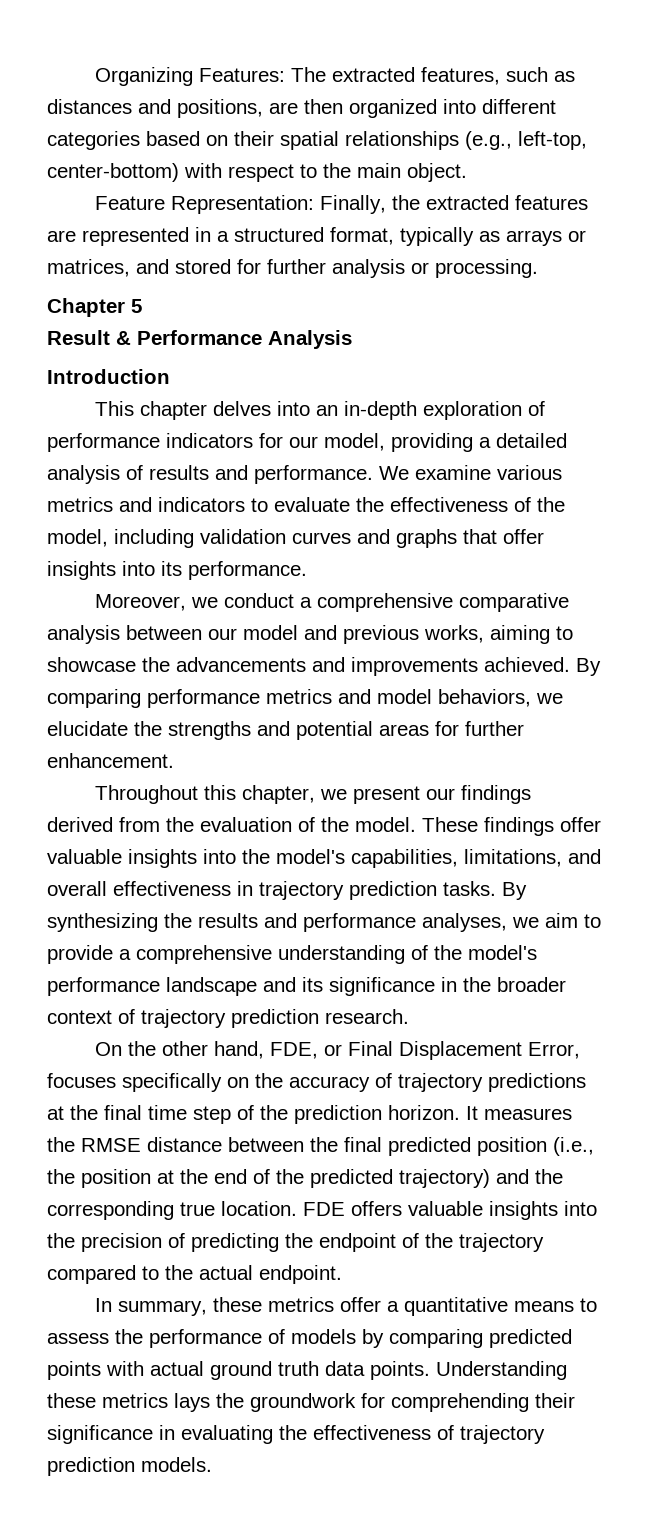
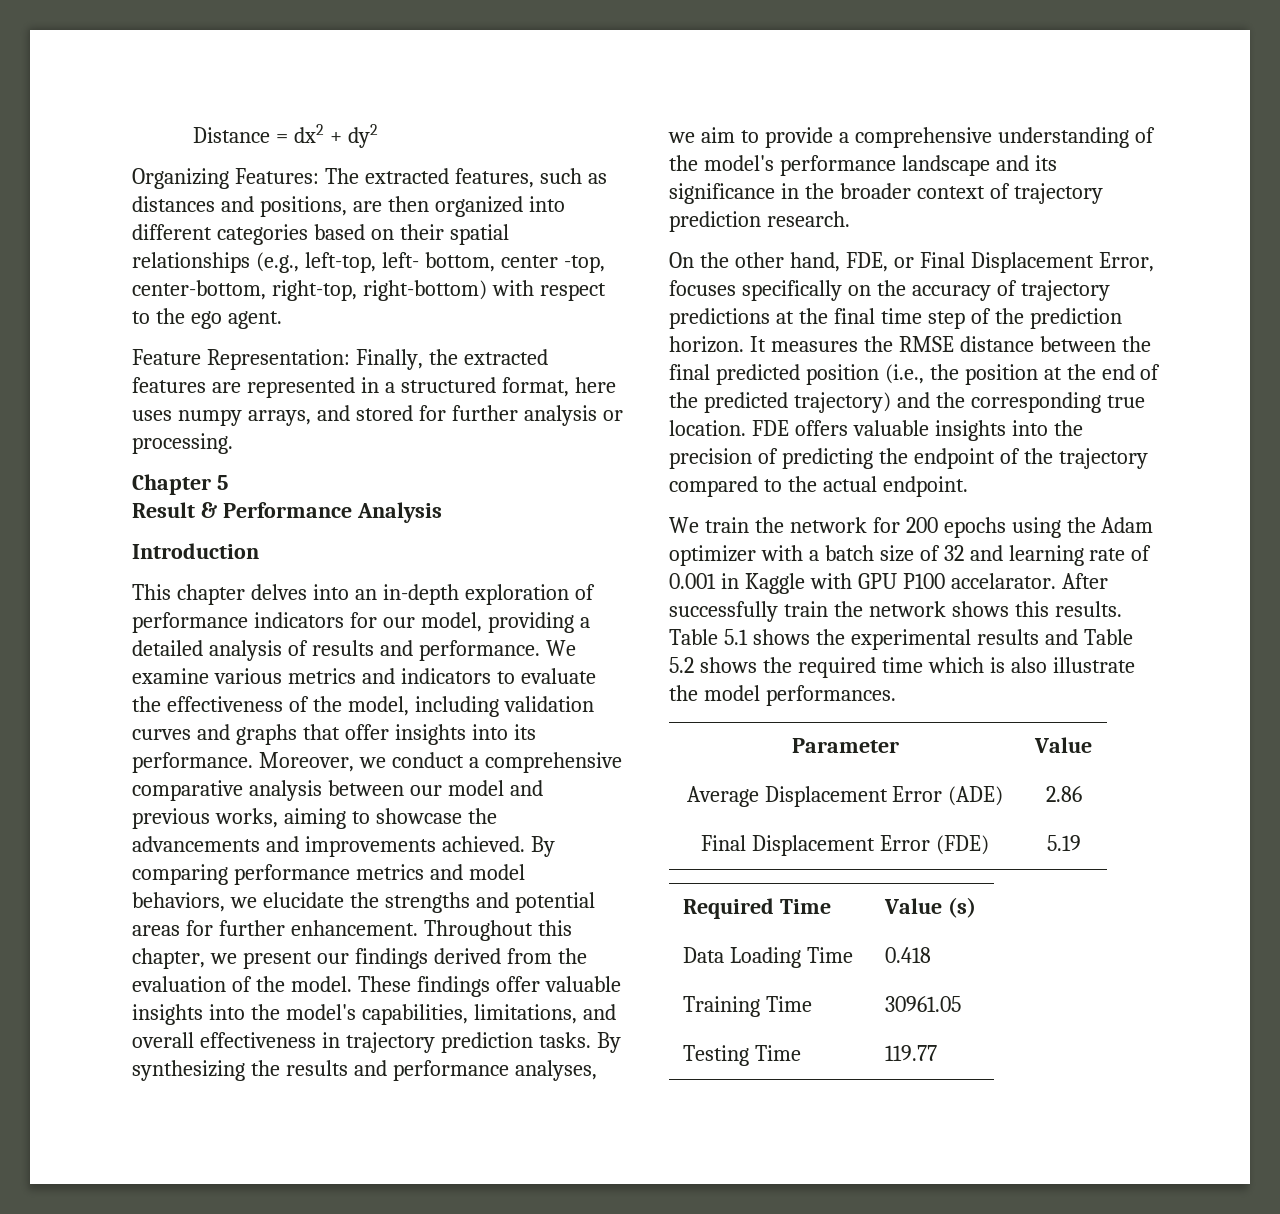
(94, 76) none -> [193,124,379,148] Distance = dx2 + dy2 //
[47,163,179,182] center-bottom) -> [381,252,605,273] [132,280,487,301] left- bottom, center -top, center-bottom, right-top, right-bottom)
[357,163,467,182] main object. -> [190,311,282,329] ego agent.
[400,227,586,246] [47,259,130,277] typically as arrays or matrices, -> [574,377,616,393] [132,409,311,426] here uses numpy arrays,
(307, 570) // -> (253, 762) none
(174, 760) // -> (418, 928) none
[94,1297,597,1316] [47,1329,572,1348] [47,1361,567,1380] [47,1393,575,1412] [47,1425,545,1444] [47,1457,212,1476] In summary, these metrics offer a quantitative means to assess the performance of models by comparing predicted points with actual ground truth data points. Understanding these metrics lays the groundwork for comprehending their significance in evaluating the effectiveness of trajectory prediction models. -> [669,517,1154,538] [669,545,1152,566] [669,573,1108,594] [669,601,1122,622] [669,629,1133,650] [669,657,1135,678] [669,685,896,706] [791,738,899,753] [1034,737,1092,753] [686,786,1004,807] [1045,786,1082,802] [701,835,989,856] [1046,835,1081,851] [683,898,832,919] [884,897,977,918] [683,947,854,968] [885,947,932,963] [683,996,813,1017] [885,996,962,1012] [683,1045,802,1066] [885,1045,938,1061] We train the network for 200 epochs using the Adam optimizer with a batch size of 32 and learning rate of 0.001 in Kaggle with GPU P100 accelarator. After successfully train the network shows this results. Table 5.1 shows the experimental results and Table 5.2 shows the required time which is also illustrate the model performances. // Parameter | Value // Average Displacement Error (ADE) | 2.86 // Final Displacement Error (FDE) | 5.19 // Required Time | Value (s) // Data Loading Time | 0.418 // Training Time | 30961.05 // Testing Time | 119.77

